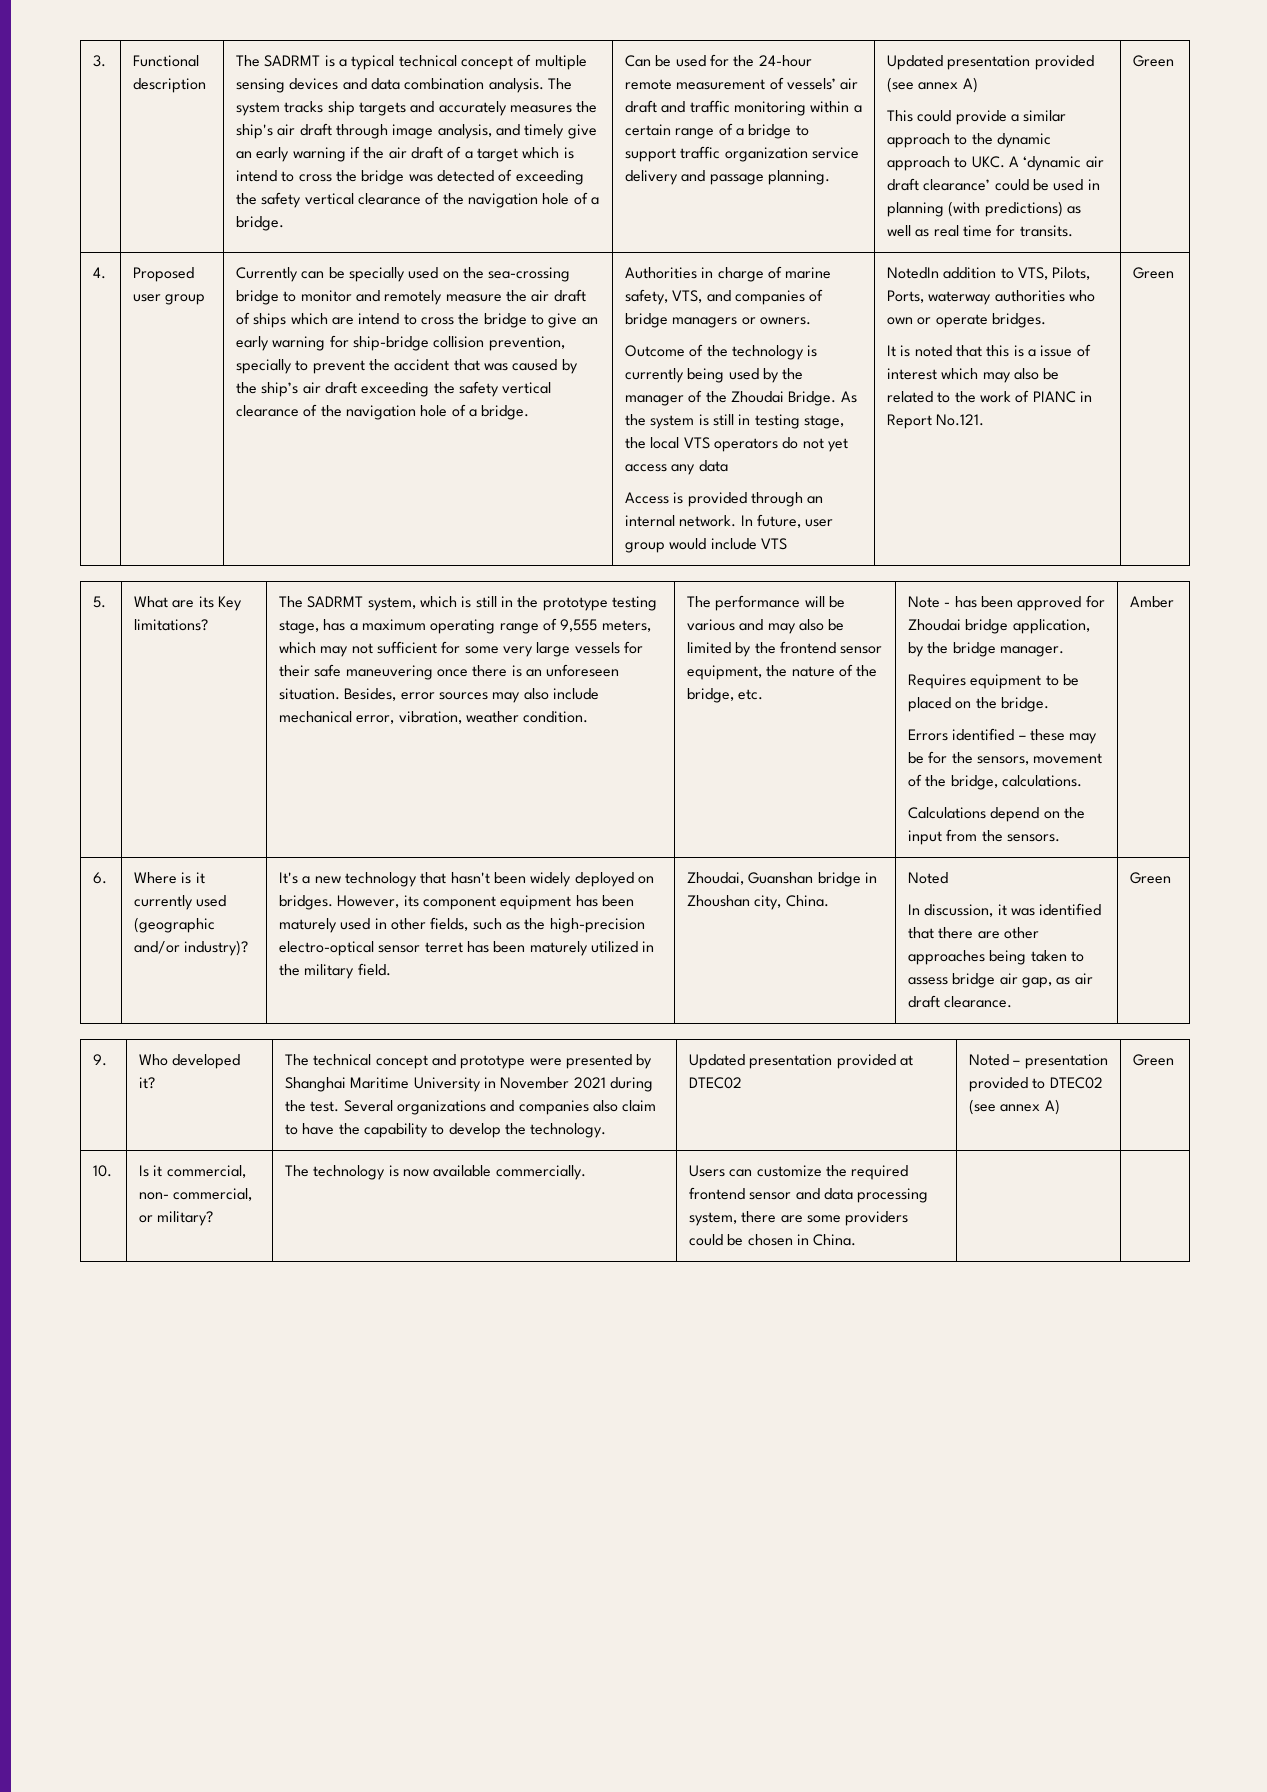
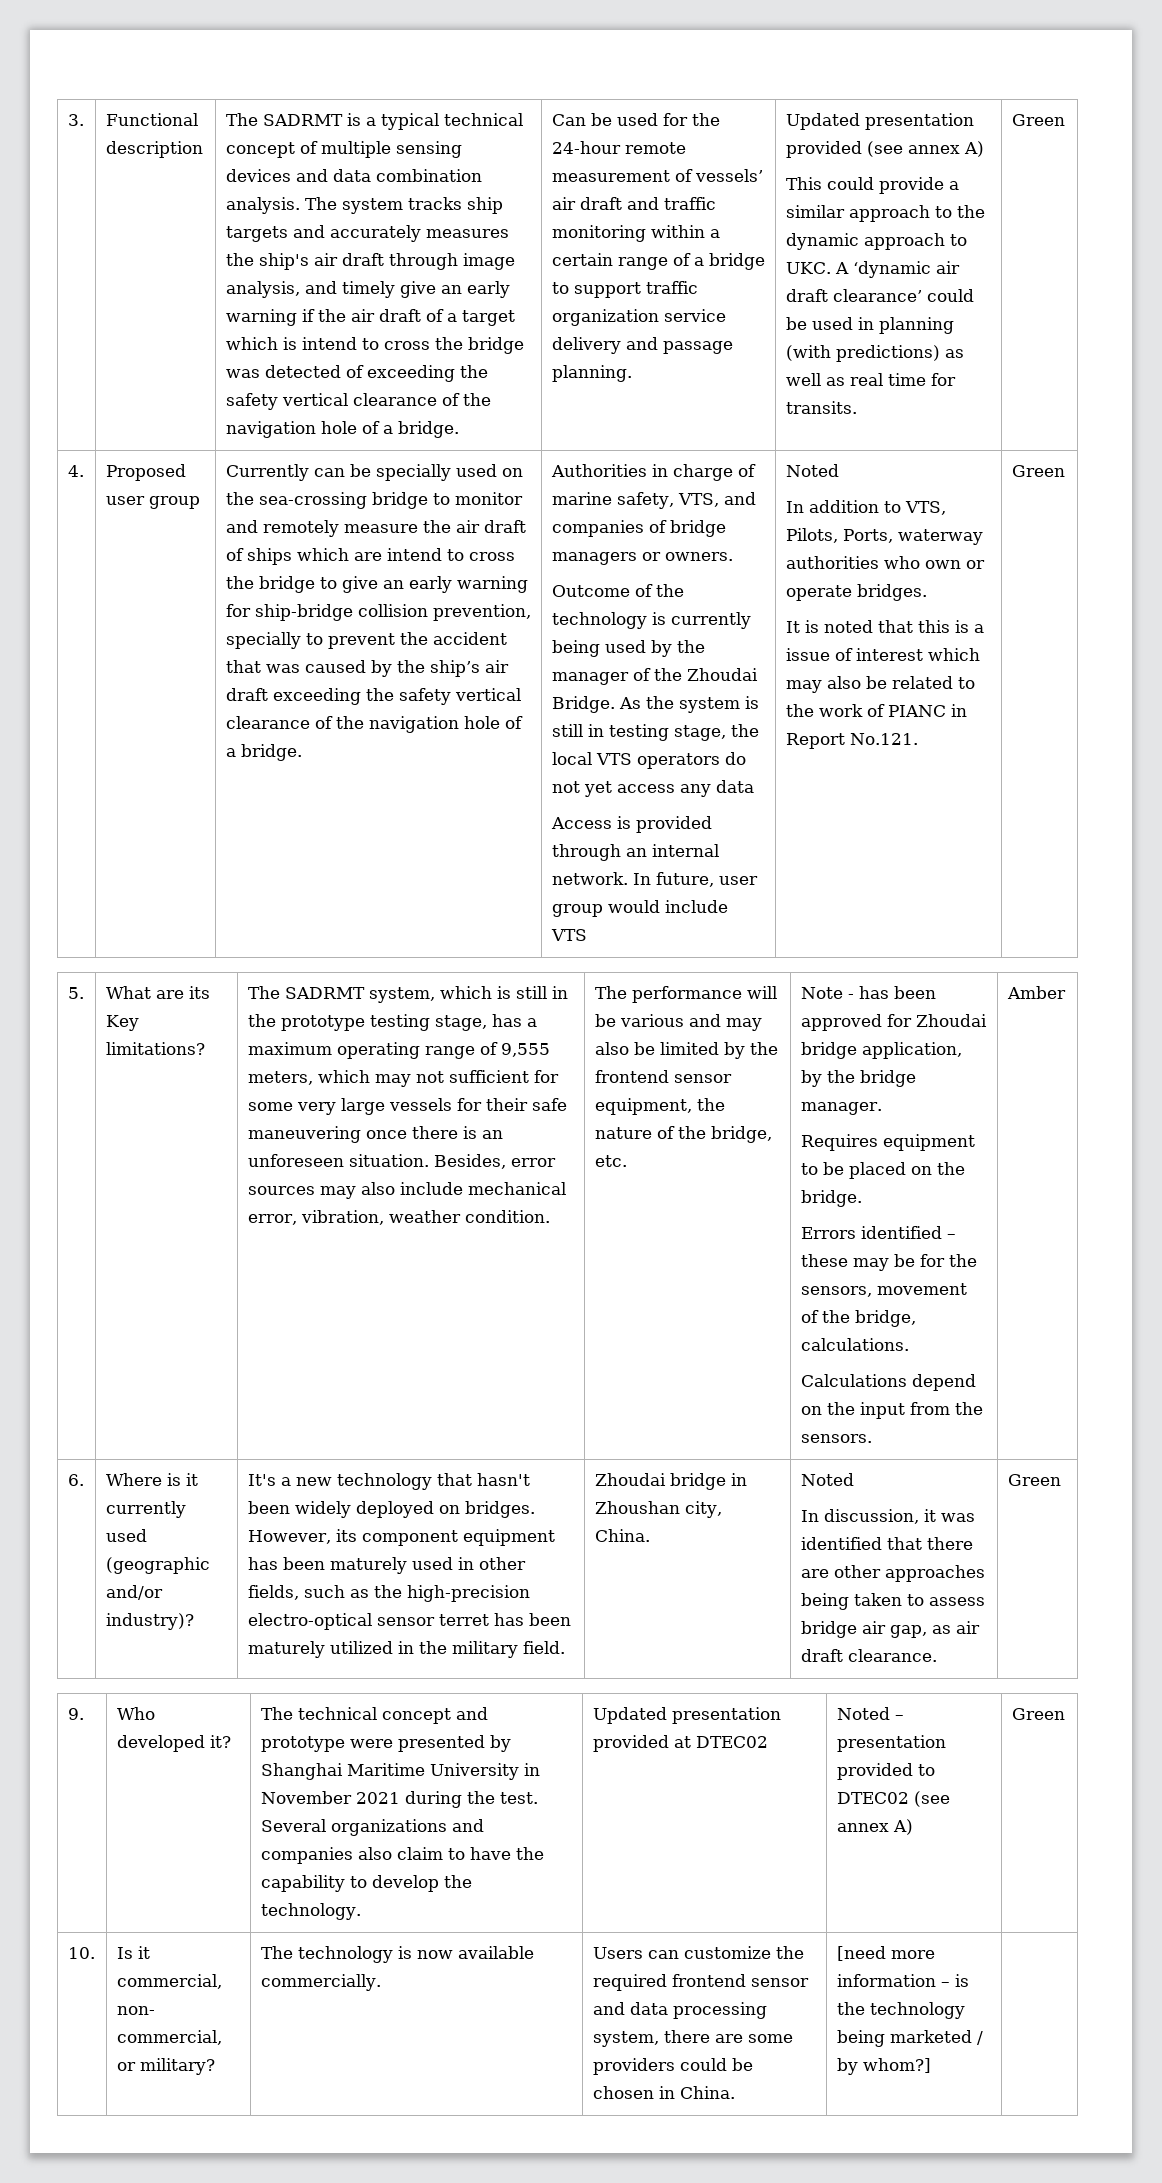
[887,267,940,279] NotedIn -> [785,464,839,477] [785,501,804,513] Noted // In
[687,872,814,885] Zhoudai, Guanshan -> [594,1473,666,1486] Zhoudai
(857, 1240) none -> [836,1946,935,1961] [836,1974,969,1987] [836,2002,965,2019] [836,2030,983,2047] [836,2058,931,2075] [need more information – is the technology being marketed / by whom?]

